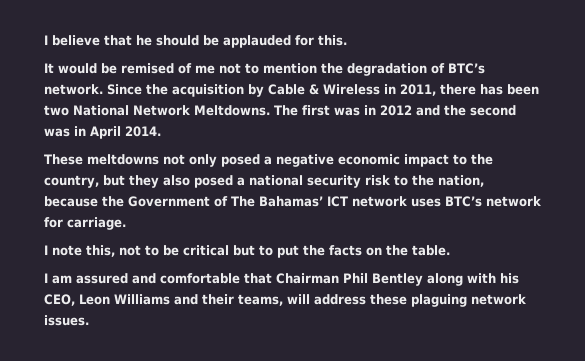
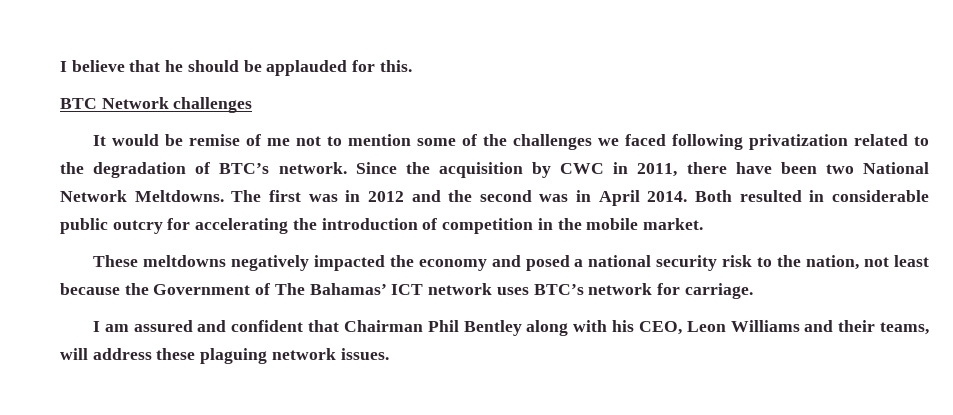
(347, 40) none -> [60,97,253,113] // BTC Network challenges
[121,63,174,74] remised -> [188,134,240,146] remise
(317, 68) none -> [416,134,930,150] some of the challenges we faced following privatization related to
[268,84,380,95] Cable & Wireless -> [560,163,605,174] CWC
[480,84,503,95] has -> [735,162,772,174] have
[44,154,493,167] [44,175,190,188] // These meltdowns not only posed a negative economic impact to the country, but they also -> [695,190,929,202] [60,218,703,234] [92,255,521,271] Both resulted in considerable public outcry for accelerating the introduction of competition in the mobile market. // These meltdowns negatively impacted the economy and
(484, 181) none -> [864,255,929,267] not least
[44,245,450,258] // I note this, not to be critical but to put the facts on the table. -> (753, 291) none
[160,273,240,284] comfortable -> [231,320,304,332] confident

